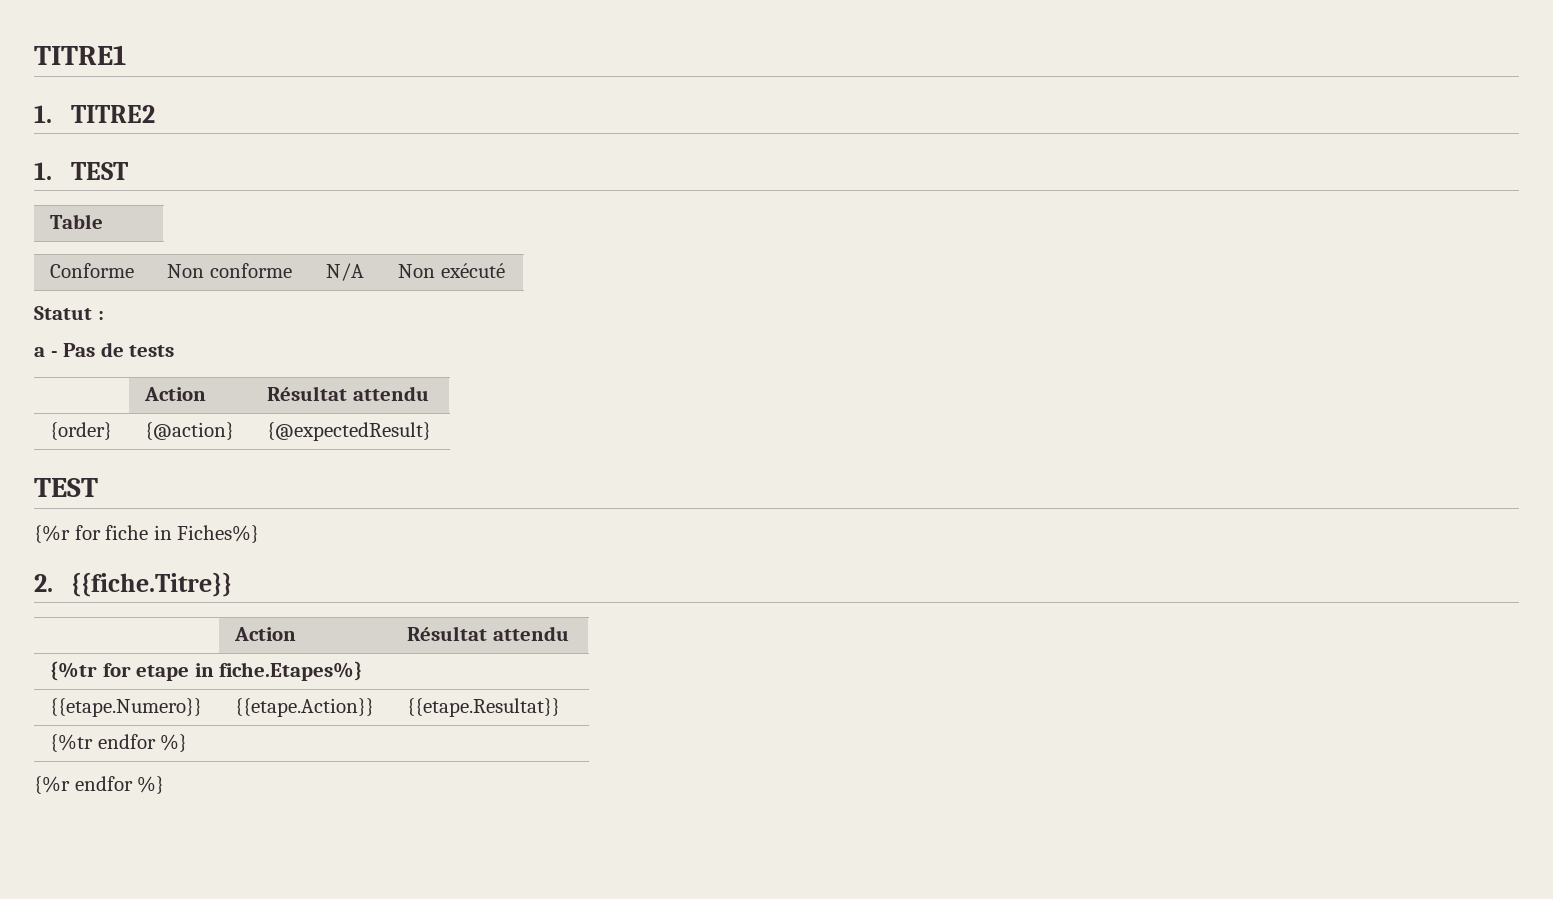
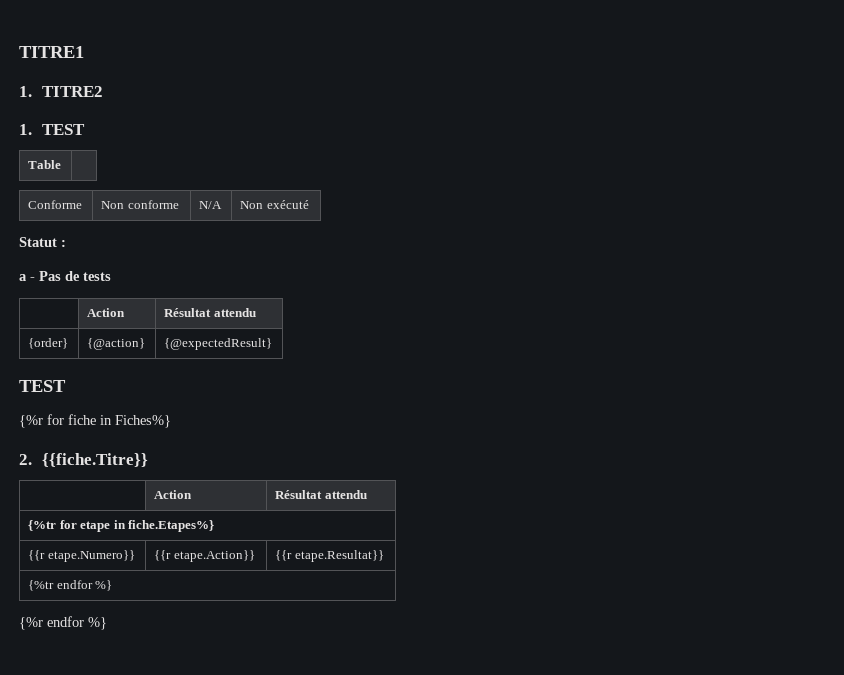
[50,698,203,717] [235,698,375,717] [407,698,561,717] {{etape.Numero}} | {{etape.Action}} | {{etape.Resultat}} -> [28,550,135,562] [154,550,255,562] [275,550,384,562] {{r etape.Numero}} | {{r etape.Action}} | {{r etape.Resultat}}

